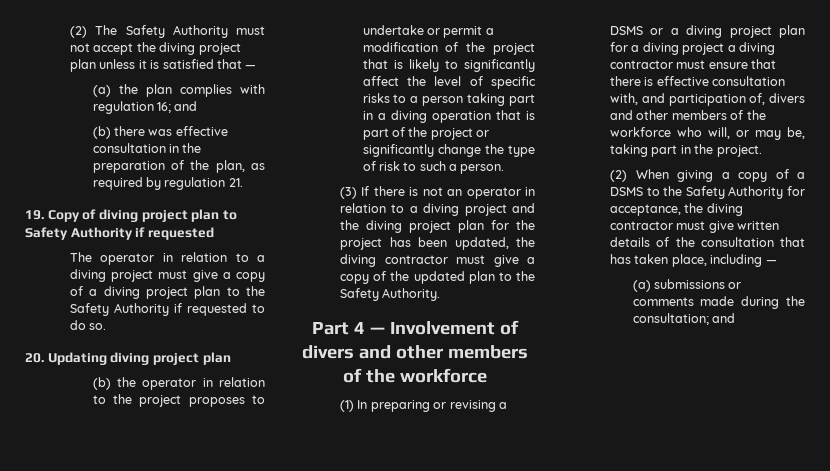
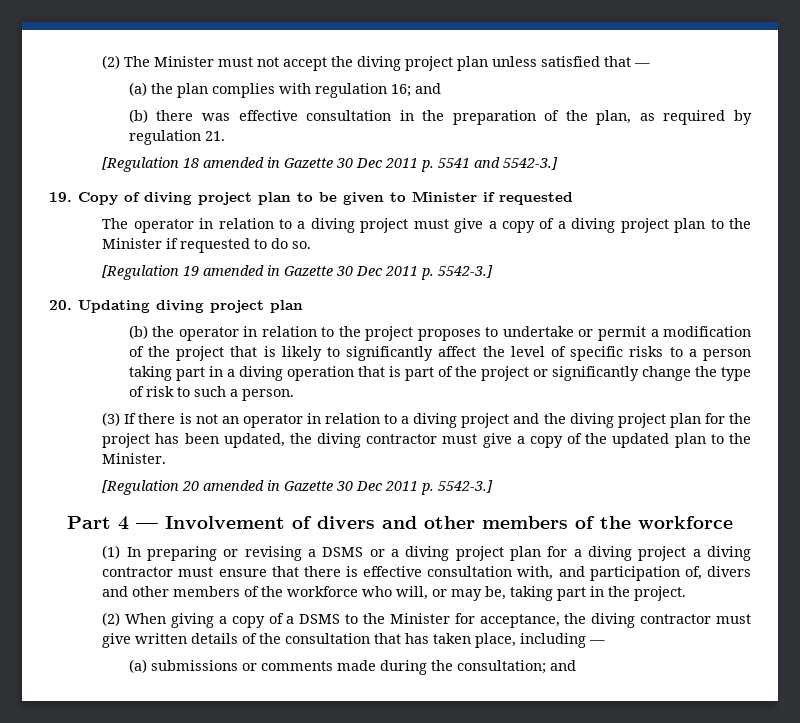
[125,25,228,38] Safety Authority -> [154,56,215,67] Minister
[138,60,160,69] it is -> (538, 61) none
(243, 182) none -> [102,157,559,172] // [Regulation 18 amended in Gazette 30 Dec 2011 p. 5541 and 5542-3.]
[25,227,133,240] Safety Authority -> [319,191,477,205] be given to Minister
[70,303,170,316] Safety Authority -> [102,238,163,249] Minister
(107, 326) none -> [102,265,494,280] // [Regulation 19 amended in Gazette 30 Dec 2011 p. 5542-3.]
[340,288,441,301] Safety Authority. -> [102,453,167,464] [102,480,494,495] Minister. // [Regulation 20 amended in Gazette 30 Dec 2011 p. 5542-3.]
[685,186,784,199] Safety Authority -> [389,613,450,624] Minister

